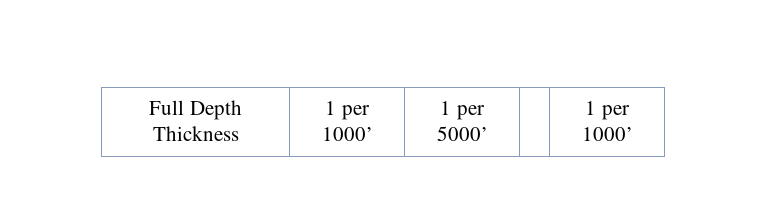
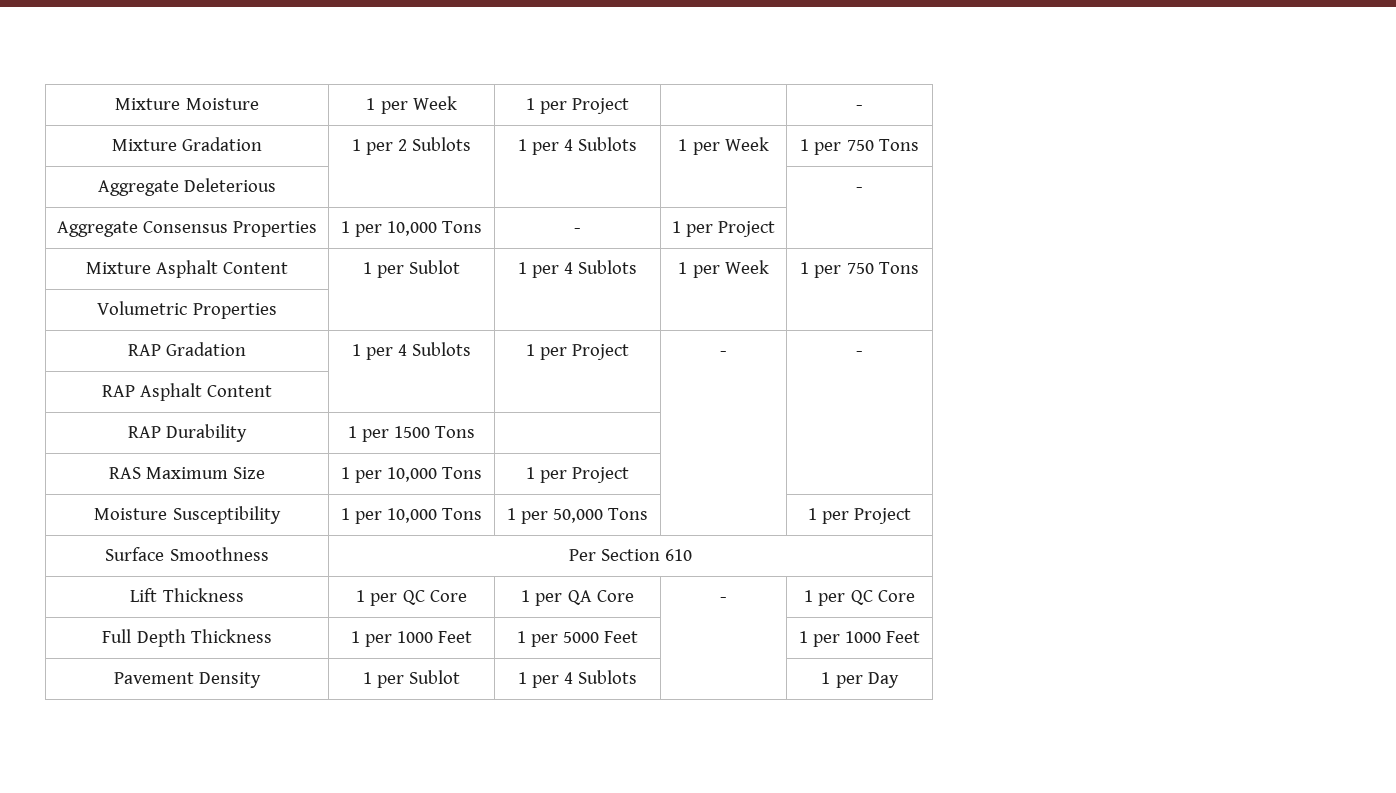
(149, 107) none -> [115,98,259,110] [366,96,457,114] [525,98,630,114] [856,105,863,110] [111,137,263,151] [351,137,472,155] [517,137,638,155] [678,137,769,155] [800,139,919,155] [97,178,277,196] [856,187,863,192] [56,221,318,237] [340,221,483,237] [574,228,581,233] [671,221,776,237] [85,260,289,278] [362,260,461,278] [517,260,638,278] [678,260,769,278] [800,262,919,278] [97,301,277,319] [127,342,247,356] [351,342,472,360] [525,344,630,360] [720,351,727,356] [856,351,863,356] [101,383,273,401] [127,424,248,442] [347,426,476,442] [108,467,266,479] [340,467,483,483] [525,467,630,483] [94,506,281,524] [340,508,483,524] [506,508,649,524] [807,508,912,524] [105,547,269,561] [568,549,693,561] [130,588,244,602] [356,590,467,606] [521,590,634,606] [720,597,727,602] [804,590,915,606] Mixture Moisture | 1 per Week | 1 per Project | | - // Mixture Gradation | 1 per 2 Sublots | 1 per 4 Sublots | 1 per Week | 1 per 750 Tons // Aggregate Deleterious | | | | - // Aggregate Consensus Properties | 1 per 10,000 Tons | - | 1 per Project | // Mixture Asphalt Content | 1 per Sublot | 1 per 4 Sublots | 1 per Week | 1 per 750 Tons // Volumetric Properties | | | | // RAP Gradation | 1 per 4 Sublots | 1 per Project | - | - // RAP Asphalt Content | | | | // RAP Durability | 1 per 1500 Tons | | | // RAS Maximum Size | 1 per 10,000 Tons | 1 per Project | | // Moisture Susceptibility | 1 per 10,000 Tons | 1 per 50,000 Tons | | 1 per Project // Surface Smoothness | Per Section 610 // Lift Thickness | 1 per QC Core | 1 per QA Core | - | 1 per QC Core //
[321,127,373,141] [440,101,485,120] [436,126,488,141] [585,101,630,120] [581,127,633,141] 1000’ | 1 per 5000’ | | 1 per 1000’ -> [397,631,473,643] [516,631,639,647] [798,631,921,647] [113,672,262,688] [362,670,461,688] [517,670,638,688] [821,672,899,688] 1000 Feet | 1 per 5000 Feet | | 1 per 1000 Feet // Pavement Density | 1 per Sublot | 1 per 4 Sublots | | 1 per Day

